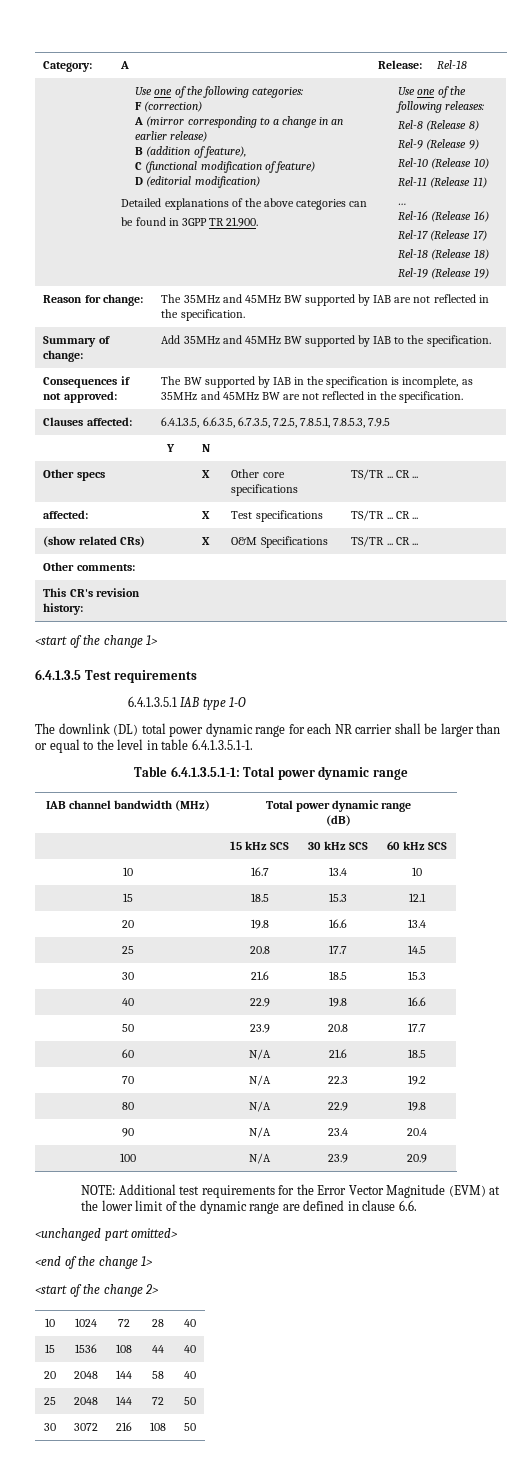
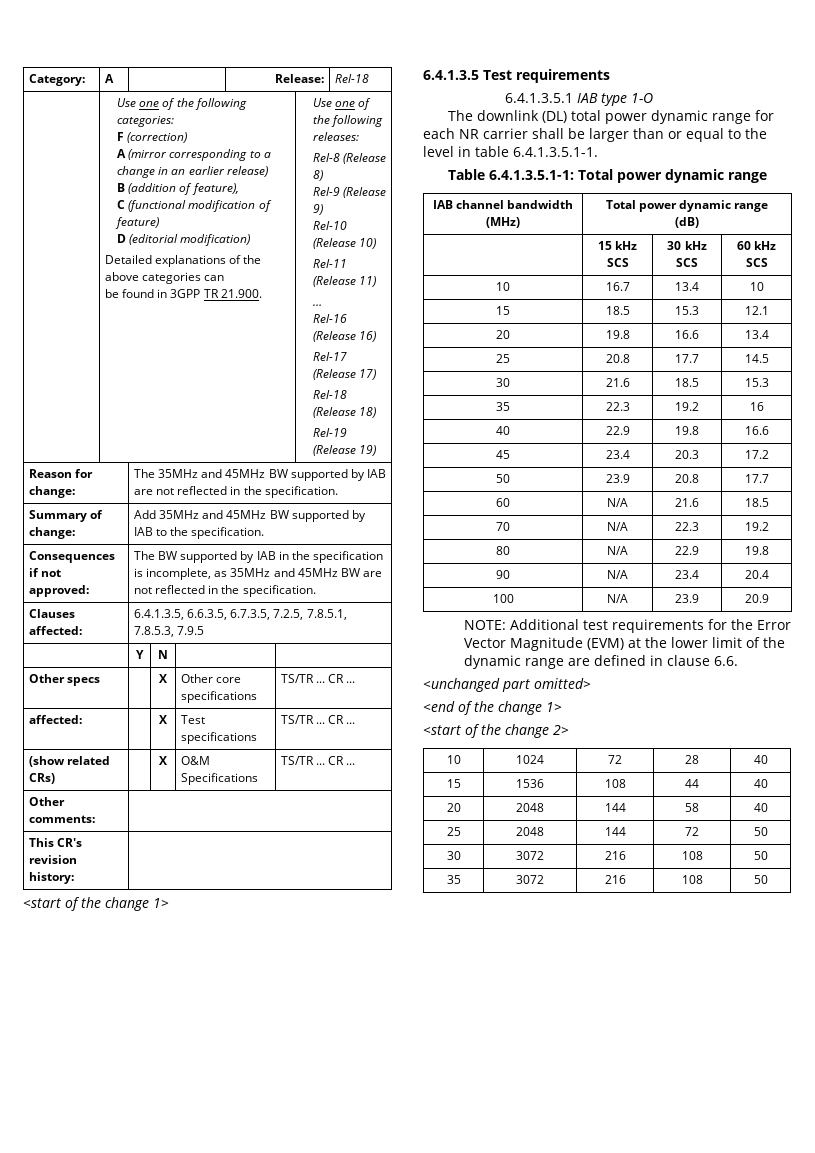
(426, 975) none -> [496,402,510,411] [605,402,630,411] [675,402,699,411] [749,402,764,411] // 35 | 22.3 | 19.2 | 16
(426, 1001) none -> [496,450,510,459] [605,450,630,459] [675,450,699,459] [744,450,769,459] // 45 | 23.4 | 20.3 | 17.2
(196, 1427) none -> [446,875,461,884] [516,875,544,884] [604,875,626,884] [681,875,703,884] [753,875,768,884] // 35 | 3072 | 216 | 108 | 50

